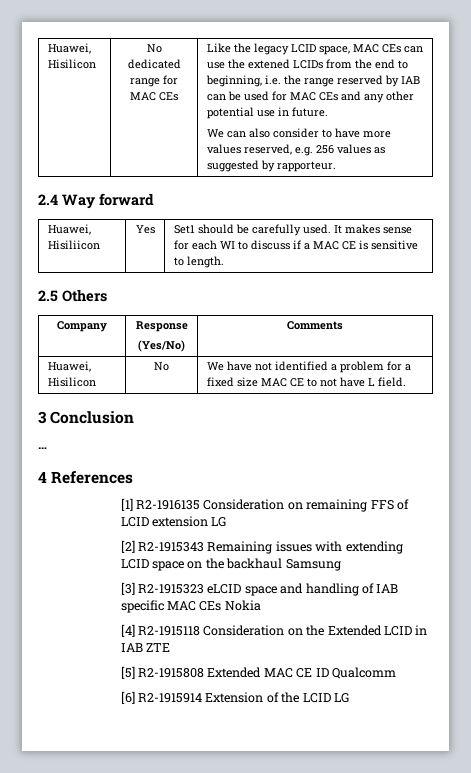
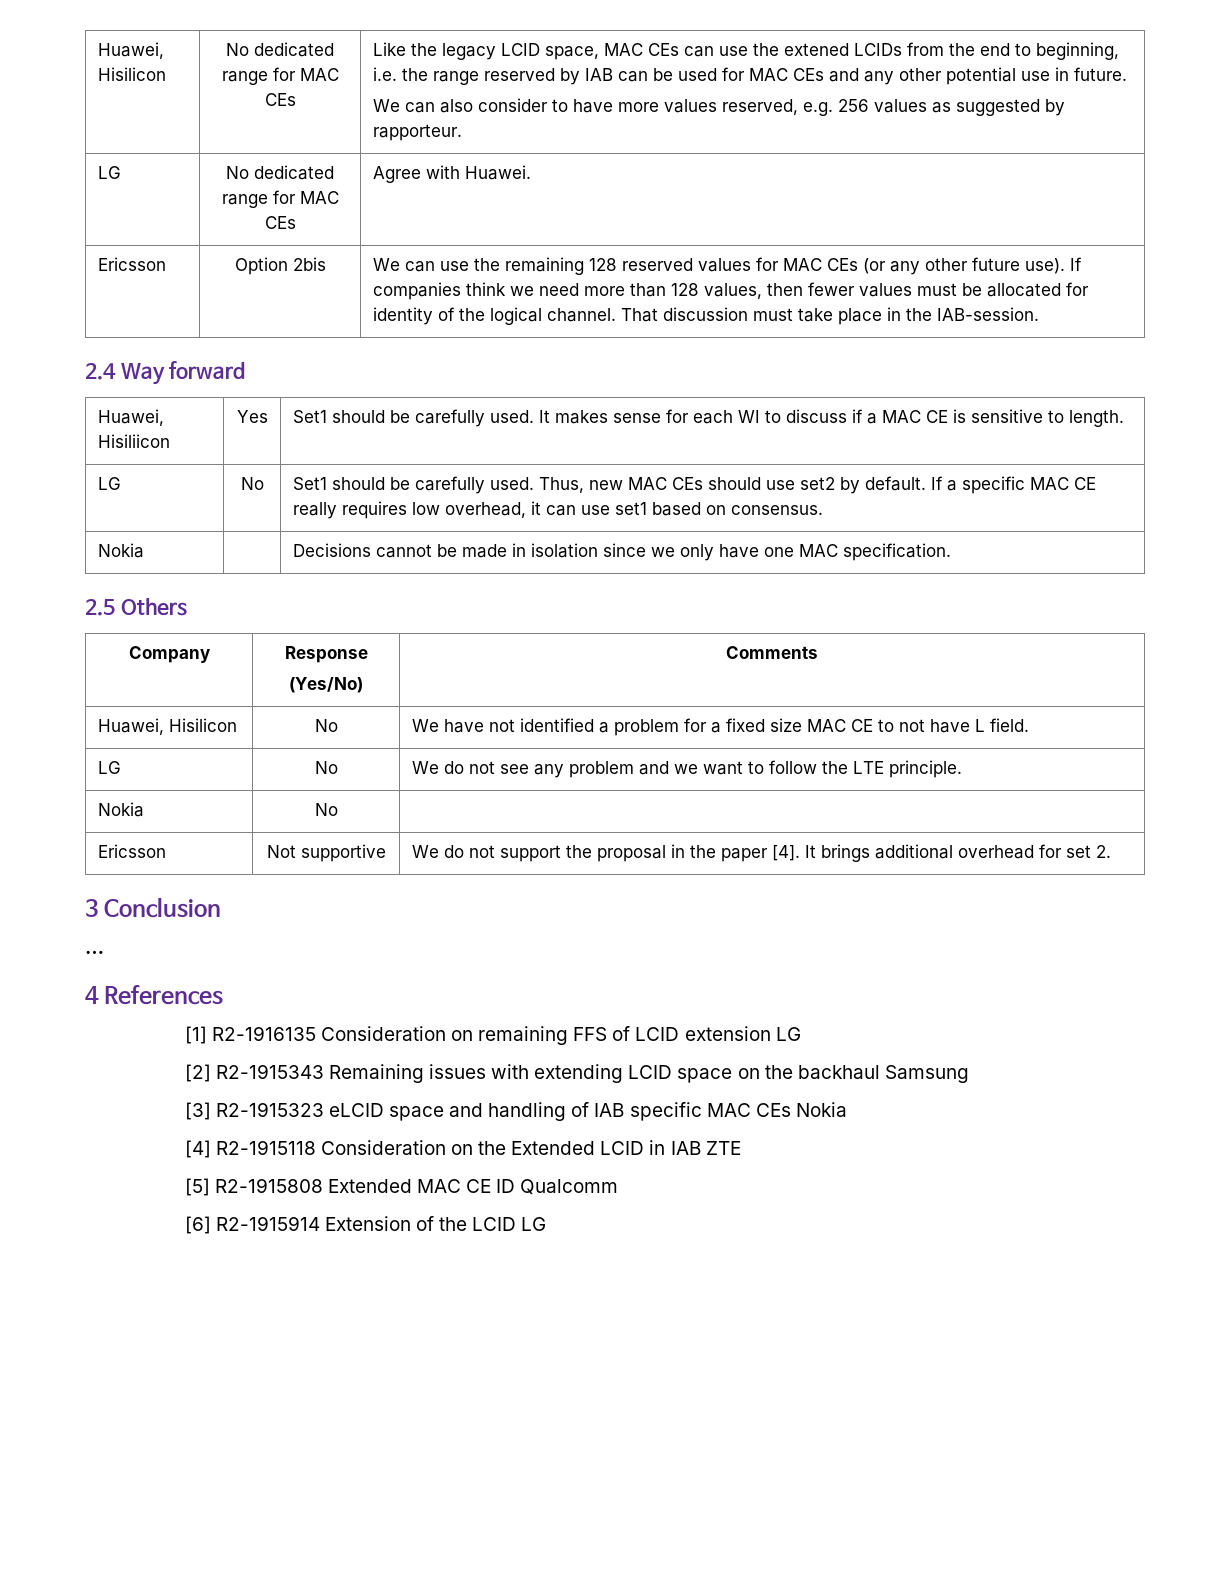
(336, 166) none -> [97,166,121,179] [226,165,334,180] [221,190,339,208] [264,216,296,229] [372,165,531,183] [97,257,166,271] [234,257,326,275] [372,257,1082,275] [372,282,1089,300] [372,307,1039,325] // LG | No dedicated range for MAC CEs | Agree with Huawei. // Ericsson | Option 2bis | We can use the remaining 128 reserved values for MAC CEs (or any other future use). If companies think we need more than 128 values, then fewer values must be allocated for identity of the logical channel. That discussion must take place in the IAB-session.
(224, 262) none -> [97,477,121,490] [240,477,264,490] [292,476,1096,494] [292,501,823,519] [97,543,144,558] [292,543,951,561] // LG | No | Set1 should be carefully used. Thus, new MAC CEs should use set2 by default. If a specific MAC CE really requires low overhead, it can use set1 based on consensus. // Nokia | | Decisions cannot be made in isolation since we only have one MAC specification.
(406, 382) none -> [97,761,121,774] [314,761,338,774] [411,760,962,778] [97,802,144,817] [314,803,338,816] [97,844,166,858] [266,844,386,862] [411,844,1111,862] // LG | No | We do not see any problem and we want to follow the LTE principle. // Nokia | No | // Ericsson | Not supportive | We do not support the proposal in the paper [4]. It brings additional overhead for set 2.

